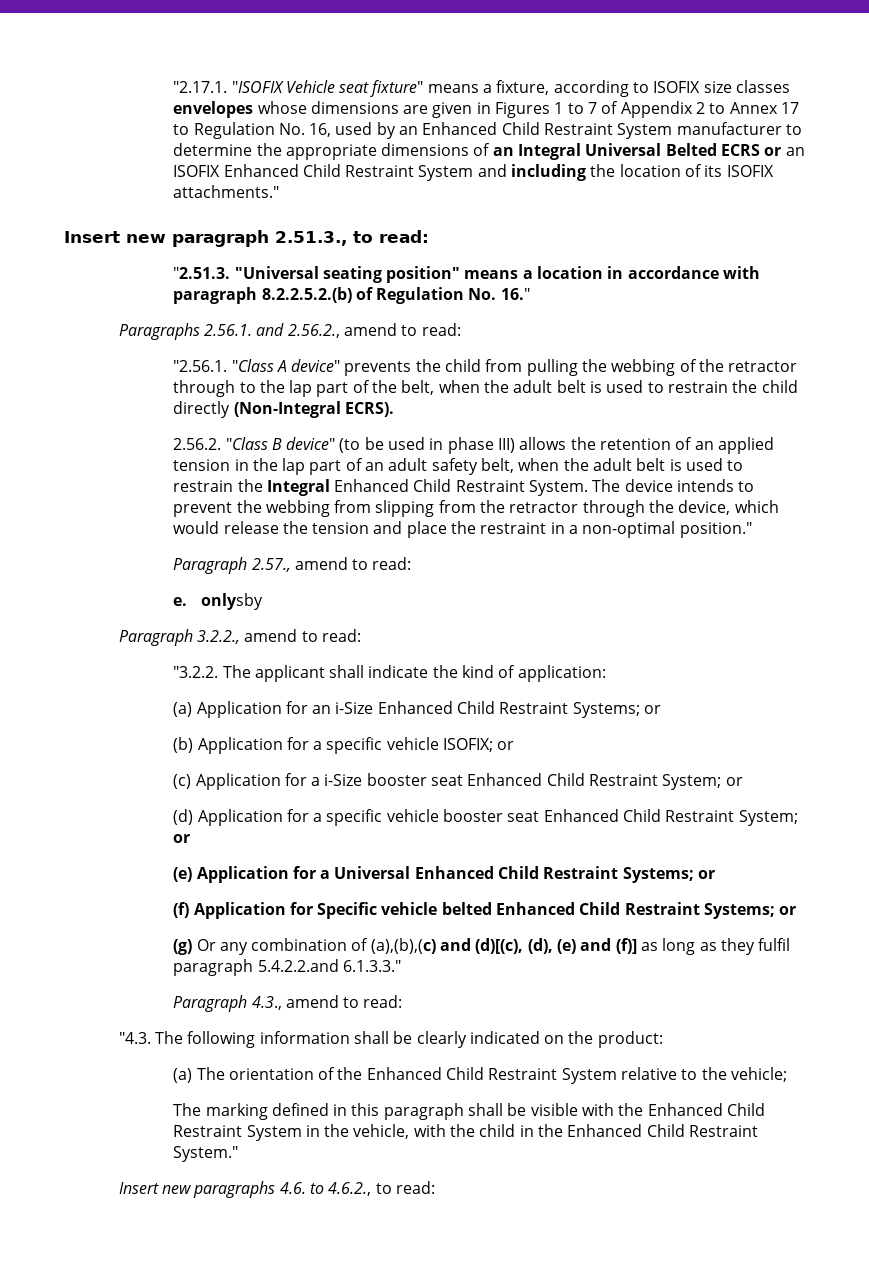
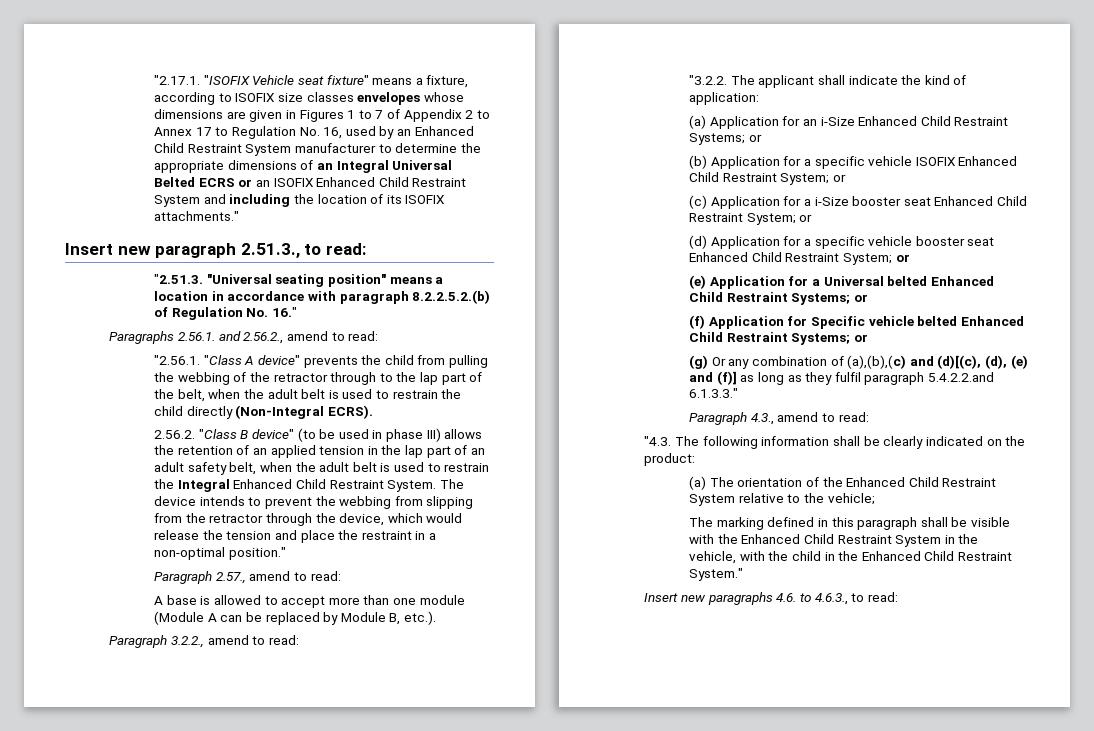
[173,593,263,610] e. onlysby -> [153,595,465,608] [153,611,437,625] A base is allowed to accept more than one module (Module A can be replaced by Module B, etc.).
[443,738,494,752] ISOFIX; -> [915,156,1018,166] [688,172,830,185] ISOFIX Enhanced Child Restraint System;
(411, 872) none -> [887,276,928,286] belted
[328,1182,372,1196] 4.6.2., -> [814,593,848,605] 4.6.3.,

